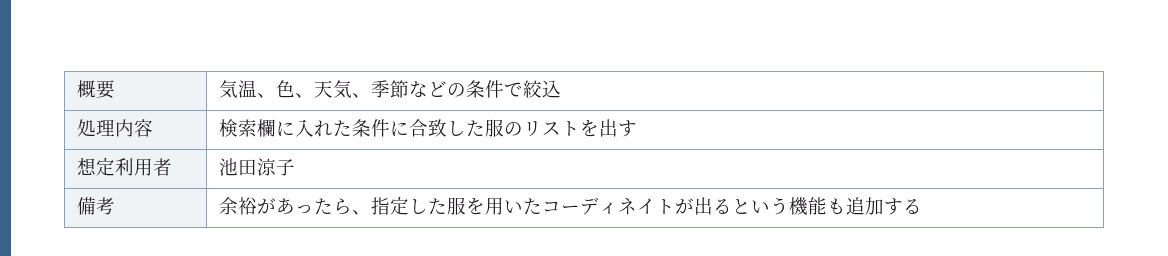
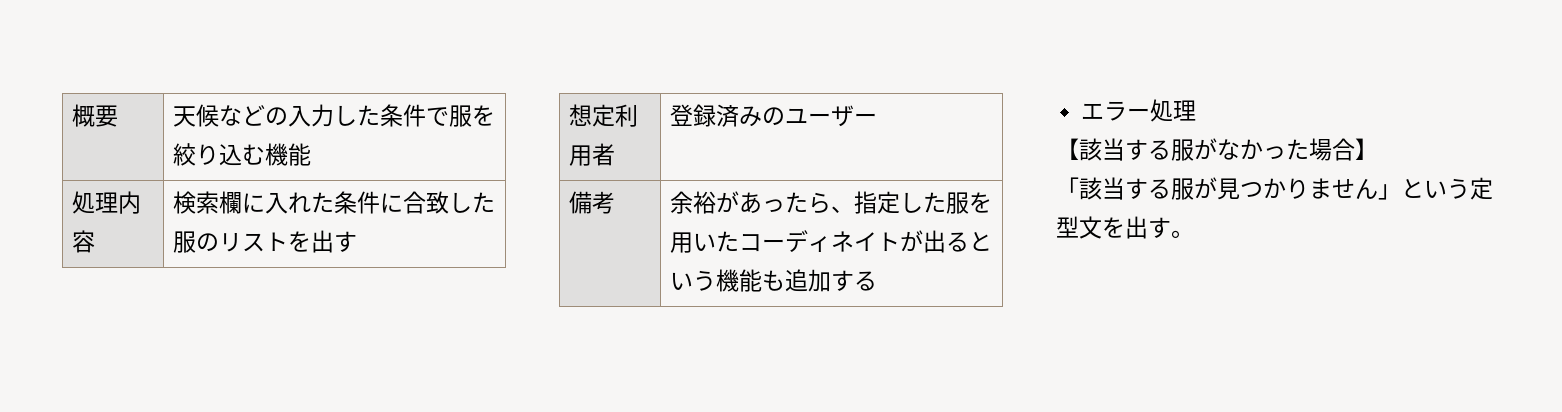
[218,80,542,98] 気温、色、天気、季節などの条件で絞 -> [172,104,495,127] [172,143,219,166] 天候などの入力した条件で服を絞り
(561, 89) none -> [241,143,311,166] む機能
[218,158,295,176] 池田涼子 -> [669,104,877,127] 登録済みのユーザー
(922, 206) none -> [1081,99,1197,122] [1056,138,1378,161] [1056,177,1493,200] [1056,216,1194,239] // エラー処理 // 【該当する服がなかった場合】 // 「該当する服が見つかりません」という定型文を出す。

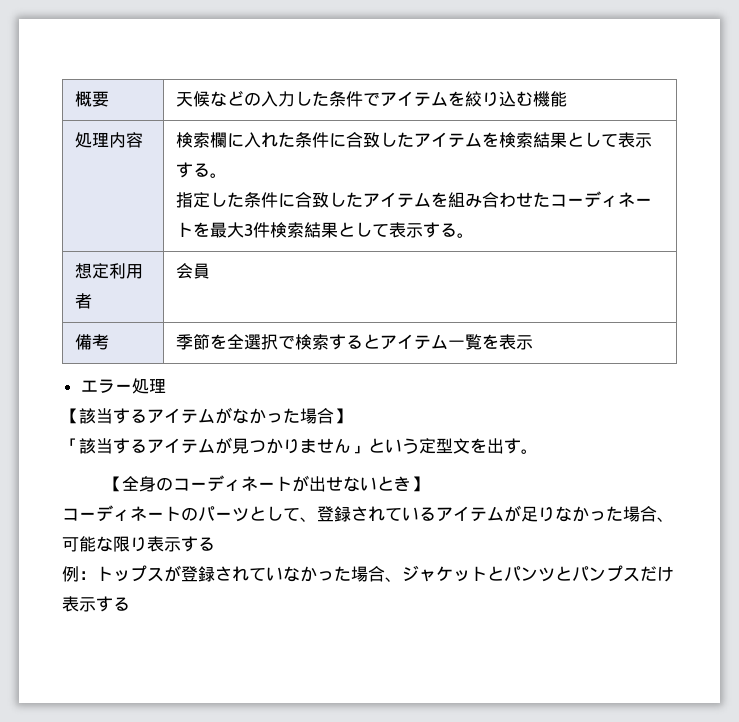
[448,105,472,127] 服 -> [380,91,449,107] アイテム
[172,230,357,253] 服のリストを出す -> [414,132,653,148] [176,162,228,178] [176,191,653,208] [176,222,475,238] アイテムを検索結果として表示する。 // 指定した条件に合致したアイテムを組み合わせたコーディネートを最大3件検索結果として表示する。
[669,104,877,127] [568,191,615,214] [669,191,992,214] [669,230,992,253] [669,269,877,292] 登録済みのユーザー // 備考 | 余裕があったら、指定した服を用いたコーディネイトが出るという機能も追加する -> [176,263,211,279] [75,334,110,350] [176,334,534,350] 会員 // 備考 | 季節を全選択で検索するとアイテム一覧を表示
[1171,139,1194,161] 服 -> [147,408,215,424] アイテム
[1171,178,1194,200] 服 -> [147,438,215,454] アイテム
(1194, 234) none -> [104,475,428,492] [62,505,674,522] [62,536,215,552] [62,565,674,582] [62,596,130,612] // 【全身のコーディネートが出せないとき】 // コーディネートのパーツとして、登録されているアイテムが足りなかった場合、可能な限り表示する // 例：トップスが登録されていなかった場合、ジャケットとパンツとパンプスだけ表示する

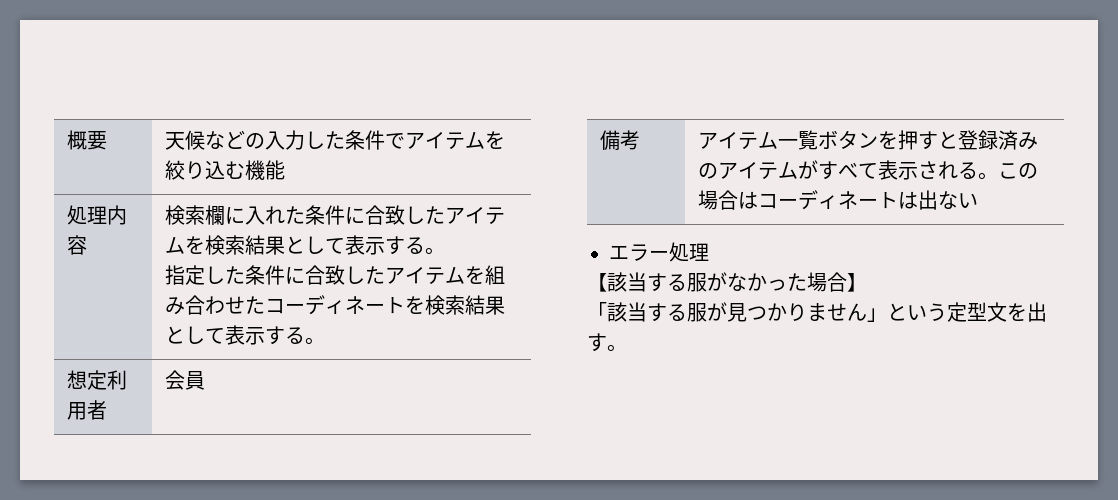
[210,222,271,238] 最大3件 -> (425, 305) none
[176,334,534,350] 季節を全選択で検索するとアイテム一覧を表示 -> [697,130,1038,150] [697,160,1038,180] [697,190,978,210] アイテム一覧ボタンを押すと登録済みのアイテムがすべて表示される。この場合はコーディネートは出ない
[147,408,215,424] アイテム -> [687,273,707,292] 服
[147,438,215,454] アイテム -> [687,303,707,322] 服
[104,475,428,492] [62,505,674,522] [62,536,215,552] [62,565,674,582] [62,596,130,612] // 【全身のコーディネートが出せないとき】 // コーディネートのパーツとして、登録されているアイテムが足りなかった場合、可能な限り表示する // 例：トップスが登録されていなかった場合、ジャケットとパンツとパンプスだけ表示する -> (627, 348) none

